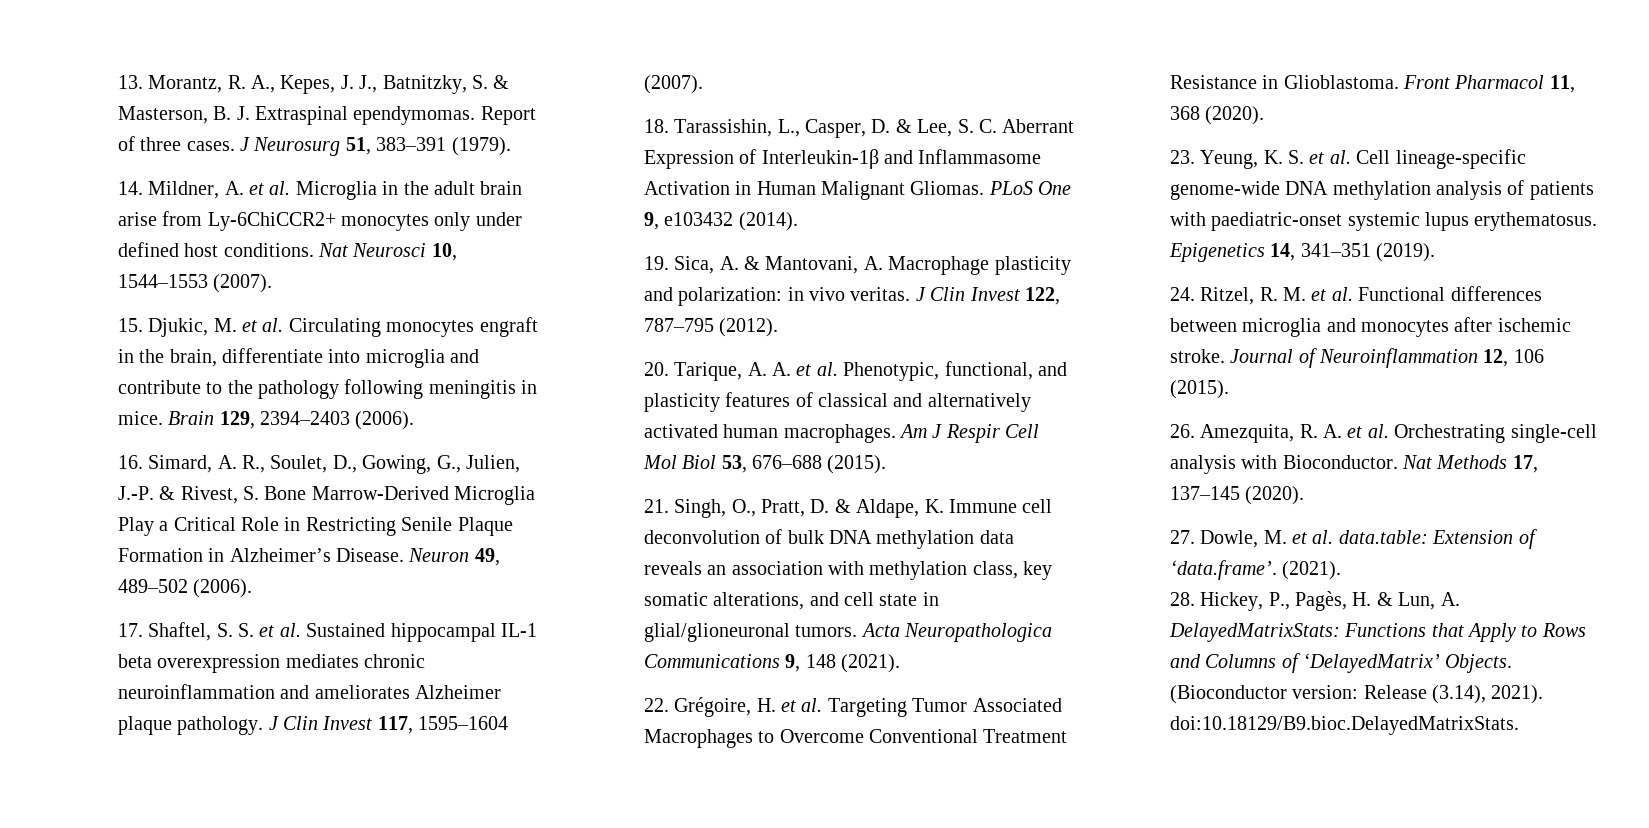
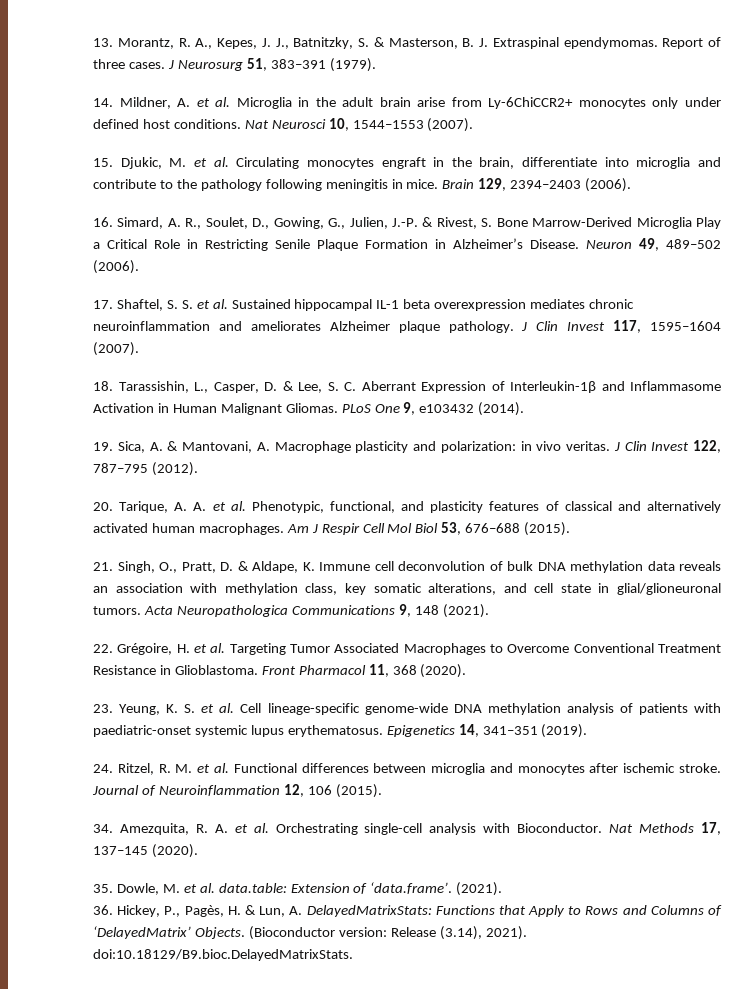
[1169,424,1195,438] 26. -> [93,824,114,833] 34.
[1169,530,1195,544] 27. -> [93,884,114,893] 35.
[1169,592,1195,606] 28. -> [93,905,114,915] 36.

